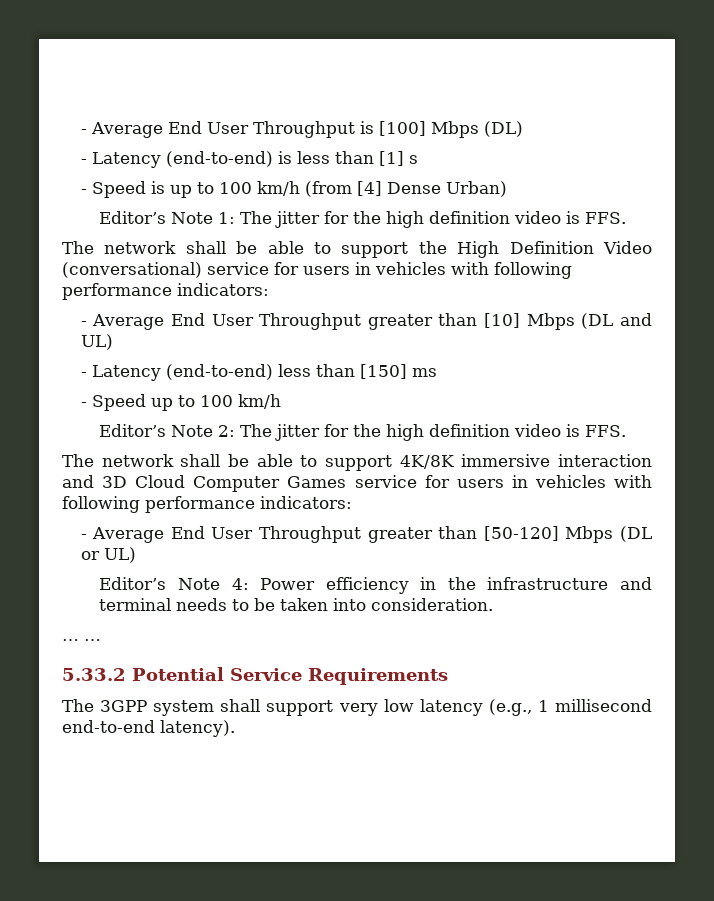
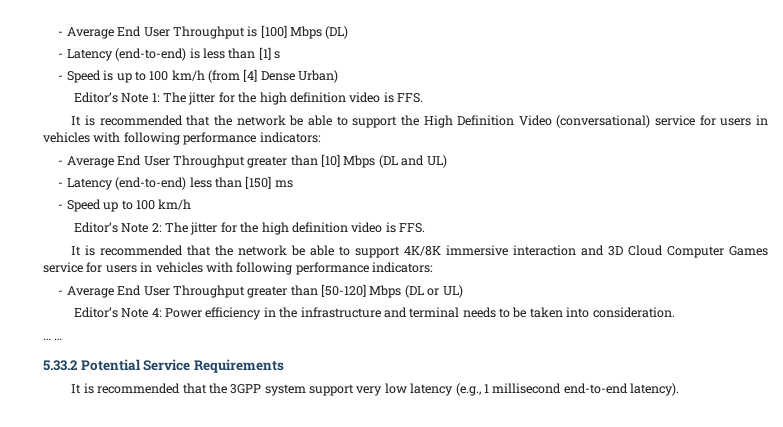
[62,241,226,254] The network shall -> [71,115,286,126] It is recommended that the network
[62,454,221,467] The network shall -> [71,245,288,256] It is recommended that the network
[62,699,94,712] The -> [71,383,227,394] It is recommended that the
[220,699,261,712] shall -> (306, 390) none

